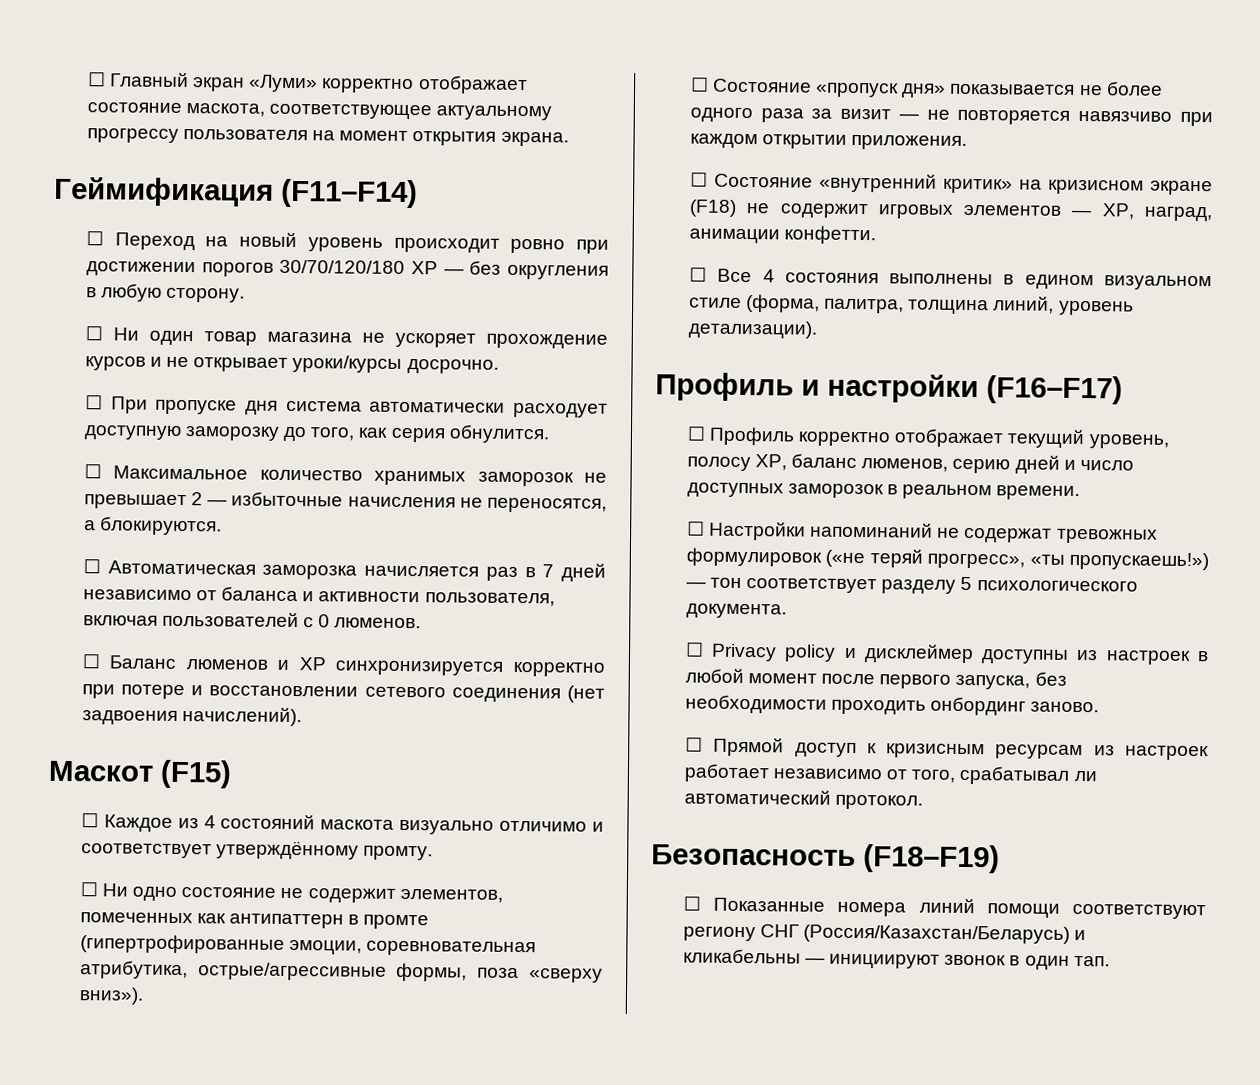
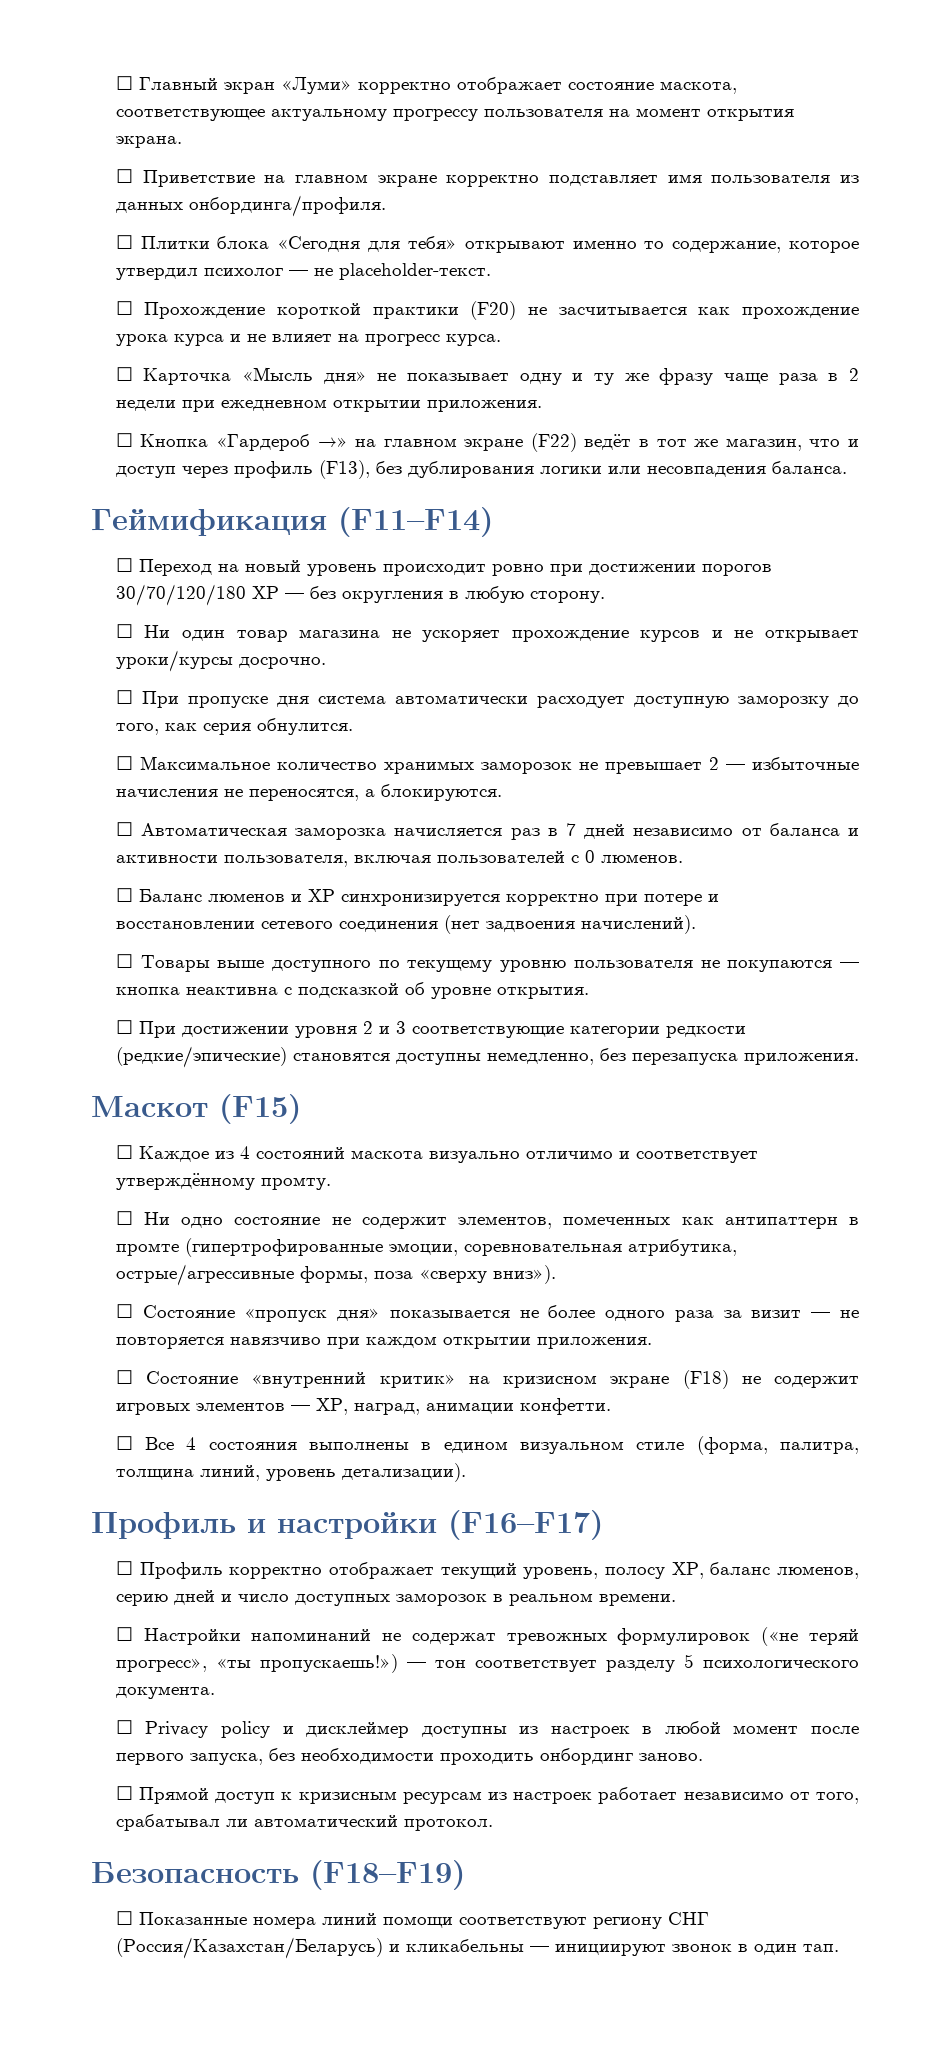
(569, 139) none -> [115,169,860,187] [115,195,386,217] [115,235,859,253] [115,263,491,280] [115,301,859,320] [115,334,501,346] [115,367,860,385] [115,399,542,412] [115,433,859,452] [115,460,847,479] // ☐ Приветствие на главном экране корректно подставляет имя пользователя из данных онбординга/профиля. // ☐ Плитки блока «Сегодня для тебя» открывают именно то содержание, которое утвердил психолог — не placeholder-текст. // ☐ Прохождение короткой практики (F20) не засчитывается как прохождение урока курса и не влияет на прогресс курса. // ☐ Карточка «Мысль дня» не показывает одну и ту же фразу чаще раза в 2 недели при ежедневном открытии приложения. // ☐ Кнопка «Гардероб →» на главном экране (F22) ведёт в тот же магазин, что и доступ через профиль (F13), без дублирования логики или несовпадения баланса.
(303, 717) none -> [115,954,859,972] [115,982,589,999] [115,1020,746,1038] [115,1046,859,1068] // ☐ Товары выше доступного по текущему уровню пользователя не покупаются — кнопка неактивна с подсказкой об уровне открытия. // ☐ При достижении уровня 2 и 3 соответствующие категории редкости (редкие/эпические) становятся доступны немедленно, без перезапуска приложения.

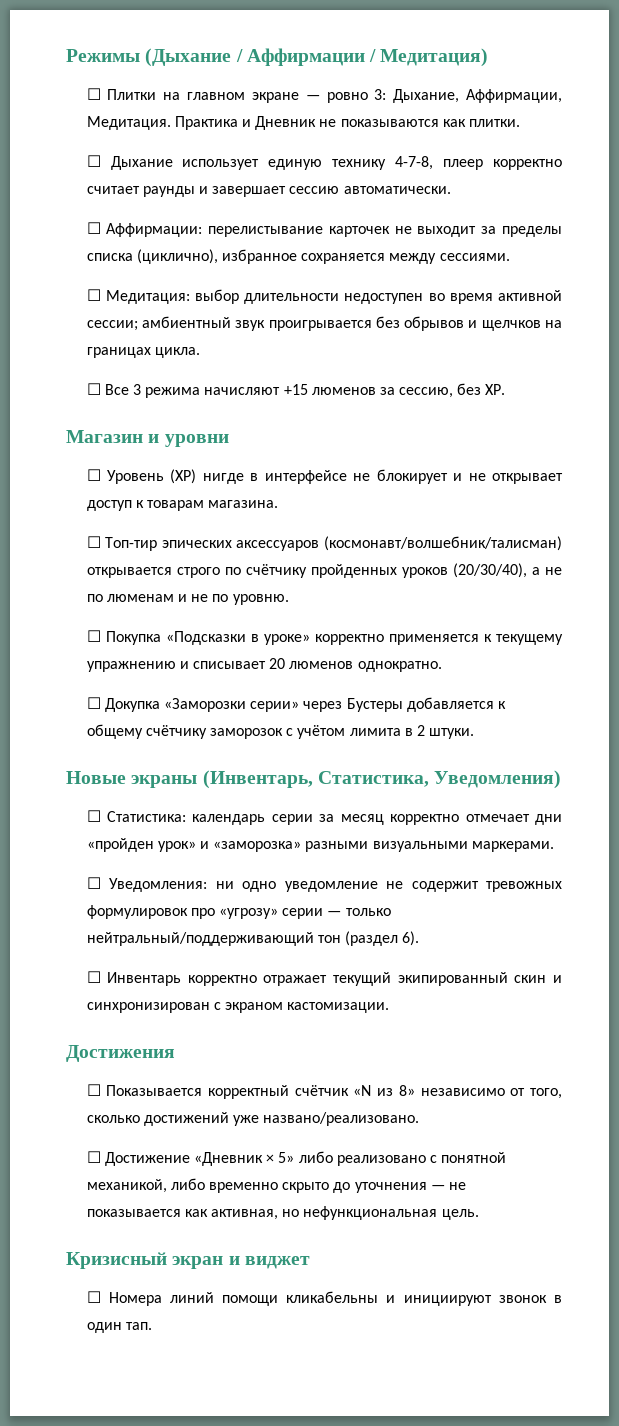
[115,76,737,94] [115,108,794,121] [115,136,182,148] [115,169,860,187] [115,195,386,217] [115,235,859,253] [115,263,491,280] [115,301,859,320] [115,334,501,346] [115,367,860,385] [115,399,542,412] [115,433,859,452] [115,460,847,479] [91,507,493,537] [115,558,772,576] [115,584,605,606] [115,624,859,642] [115,650,326,672] [115,690,860,708] [115,718,353,735] [115,756,860,774] [115,784,502,801] [115,822,860,840] [115,850,683,867] [115,888,719,906] [115,915,696,934] [115,954,859,972] [115,982,589,999] [115,1020,746,1038] [115,1046,859,1068] [91,1094,301,1124] [115,1145,758,1163] [115,1173,331,1190] [115,1211,859,1229] [115,1238,737,1257] [115,1264,556,1286] [115,1304,860,1322] [115,1336,652,1349] [115,1370,859,1389] [115,1398,611,1415] [115,1436,859,1455] [115,1463,466,1482] [91,1510,603,1540] [115,1561,860,1579] [115,1590,676,1606] [115,1627,860,1646] [115,1654,859,1673] [115,1686,215,1699] [115,1720,859,1738] [115,1748,703,1765] [115,1786,860,1804] [115,1814,493,1831] [91,1860,465,1890] [115,1911,709,1929] [115,1937,549,1959] ☐ Главный экран «Луми» корректно отображает состояние маскота, соответствующее актуальному прогрессу пользователя на момент открытия экрана. // ☐ Приветствие на главном экране корректно подставляет имя пользователя из данных онбординга/профиля. // ☐ Плитки блока «Сегодня для тебя» открывают именно то содержание, которое утвердил психолог — не placeholder-текст. // ☐ Прохождение короткой практики (F20) не засчитывается как прохождение урока курса и не влияет на прогресс курса. // ☐ Карточка «Мысль дня» не показывает одну и ту же фразу чаще раза в 2 недели при ежедневном открытии приложения. // ☐ Кнопка «Гардероб →» на главном экране (F22) ведёт в тот же магазин, что и доступ через профиль (F13), без дублирования логики или несовпадения баланса. // Геймификация (F11–F14) // ☐ Переход на новый уровень происходит ровно при достижении порогов 30/70/120/180 XP — без округления в любую сторону. // ☐ Ни один товар магазина не ускоряет прохождение курсов и не открывает уроки/курсы досрочно. // ☐ При пропуске дня система автоматически расходует доступную заморозку до того, как серия обнулится. // ☐ Максимальное количество хранимых заморозок не превышает 2 — избыточные начисления не переносятся, а блокируются. // ☐ Автоматическая заморозка начисляется раз в 7 дней независимо от баланса и активности пользователя, включая пользователей с 0 люменов. // ☐ Баланс люменов и XP синхронизируется корректно при потере и восстановлении сетевого соединения (нет задвоения начислений). // ☐ Товары выше доступного по текущему уровню пользователя не покупаются — кнопка неактивна с подсказкой об уровне открытия. // ☐ При достижении уровня 2 и 3 соответствующие категории редкости (редкие/эпические) становятся доступны немедленно, без перезапуска приложения. // Маскот (F15) // ☐ Каждое из 4 состояний маскота визуально отличимо и соответствует утверждённому промту. // ☐ Ни одно состояние не содержит элементов, помеченных как антипаттерн в промте (гипертрофированные эмоции, соревновательная атрибутика, острые/агрессивные формы, поза «сверху вниз»). // ☐ Состояние «пропуск дня» показывается не более одного раза за визит — не повторяется навязчиво при каждом открытии приложения. // ☐ Состояние «внутренний критик» на кризисном экране (F18) не содержит игровых элементов — XP, наград, анимации конфетти. // ☐ Все 4 состояния выполнены в едином визуальном стиле (форма, палитра, толщина линий, уровень детализации). // Профиль и настройки (F16–F17) // ☐ Профиль корректно отображает текущий уровень, полосу XP, баланс люменов, серию дней и число доступных заморозок в реальном времени. // ☐ Настройки напоминаний не содержат тревожных формулировок («не теряй прогресс», «ты пропускаешь!») — тон соответствует разделу 5 психологического документа. // ☐ Privacy policy и дисклеймер доступны из настроек в любой момент после первого запуска, без необходимости проходить онбординг заново. // ☐ Прямой доступ к кризисным ресурсам из настроек работает независимо от того, срабатывал ли автоматический протокол. // Безопасность (F18–F19) // ☐ Показанные номера линий помощи соответствуют региону СНГ (Россия/Казахстан/Беларусь) и кликабельны — -> [66,48,489,67] [86,88,562,103] [86,116,520,130] [86,155,562,170] [86,186,451,197] [86,222,563,237] [86,249,510,264] [86,289,562,304] [86,316,562,331] [86,347,200,358] [86,383,506,398] [66,430,229,447] [86,469,563,484] [86,500,279,511] [86,536,562,551] [86,563,562,578] [86,594,289,605] [86,630,563,645] [86,658,442,672] [86,697,506,712] [86,724,475,739] [66,770,562,789] [86,810,562,825] [86,838,554,852] [86,877,562,892] [86,905,391,919] [86,931,420,946] [86,971,562,986] [86,1002,390,1013] [66,1045,175,1062] [86,1084,562,1099] [86,1112,420,1126] [86,1151,507,1166] [86,1178,466,1193] [86,1206,479,1220] [66,1252,310,1269] [86,1291,396,1306] Режимы (Дыхание / Аффирмации / Медитация) // ☐ Плитки на главном экране — ровно 3: Дыхание, Аффирмации, Медитация. Практика и Дневник не показываются как плитки. // ☐ Дыхание использует единую технику 4-7-8, плеер корректно считает раунды и завершает сессию автоматически. // ☐ Аффирмации: перелистывание карточек не выходит за пределы списка (циклично), избранное сохраняется между сессиями. // ☐ Медитация: выбор длительности недоступен во время активной сессии; амбиентный звук проигрывается без обрывов и щелчков на границах цикла. // ☐ Все 3 режима начисляют +15 люменов за сессию, без XP. // Магазин и уровни // ☐ Уровень (XP) нигде в интерфейсе не блокирует и не открывает доступ к товарам магазина. // ☐ Топ-тир эпических аксессуаров (космонавт/волшебник/талисман) открывается строго по счётчику пройденных уроков (20/30/40), а не по люменам и не по уровню. // ☐ Покупка «Подсказки в уроке» корректно применяется к текущему упражнению и списывает 20 люменов однократно. // ☐ Докупка «Заморозки серии» через Бустеры добавляется к общему счётчику заморозок с учётом лимита в 2 штуки. // Новые экраны (Инвентарь, Статистика, Уведомления) // ☐ Статистика: календарь серии за месяц корректно отмечает дни «пройден урок» и «заморозка» разными визуальными маркерами. // ☐ Уведомления: ни одно уведомление не содержит тревожных формулировок про «угрозу» серии — только нейтральный/поддерживающий тон (раздел 6). // ☐ Инвентарь корректно отражает текущий экипированный скин и синхронизирован с экраном кастомизации. // Достижения // ☐ Показывается корректный счётчик «N из 8» независимо от того, сколько достижений уже названо/реализовано. // ☐ Достижение «Дневник × 5» либо реализовано с понятной механикой, либо временно скрыто до уточнения — не показывается как активная, но нефункциональная цель. // Кризисный экран и виджет // ☐ Номера линий помощи кликабельны и

